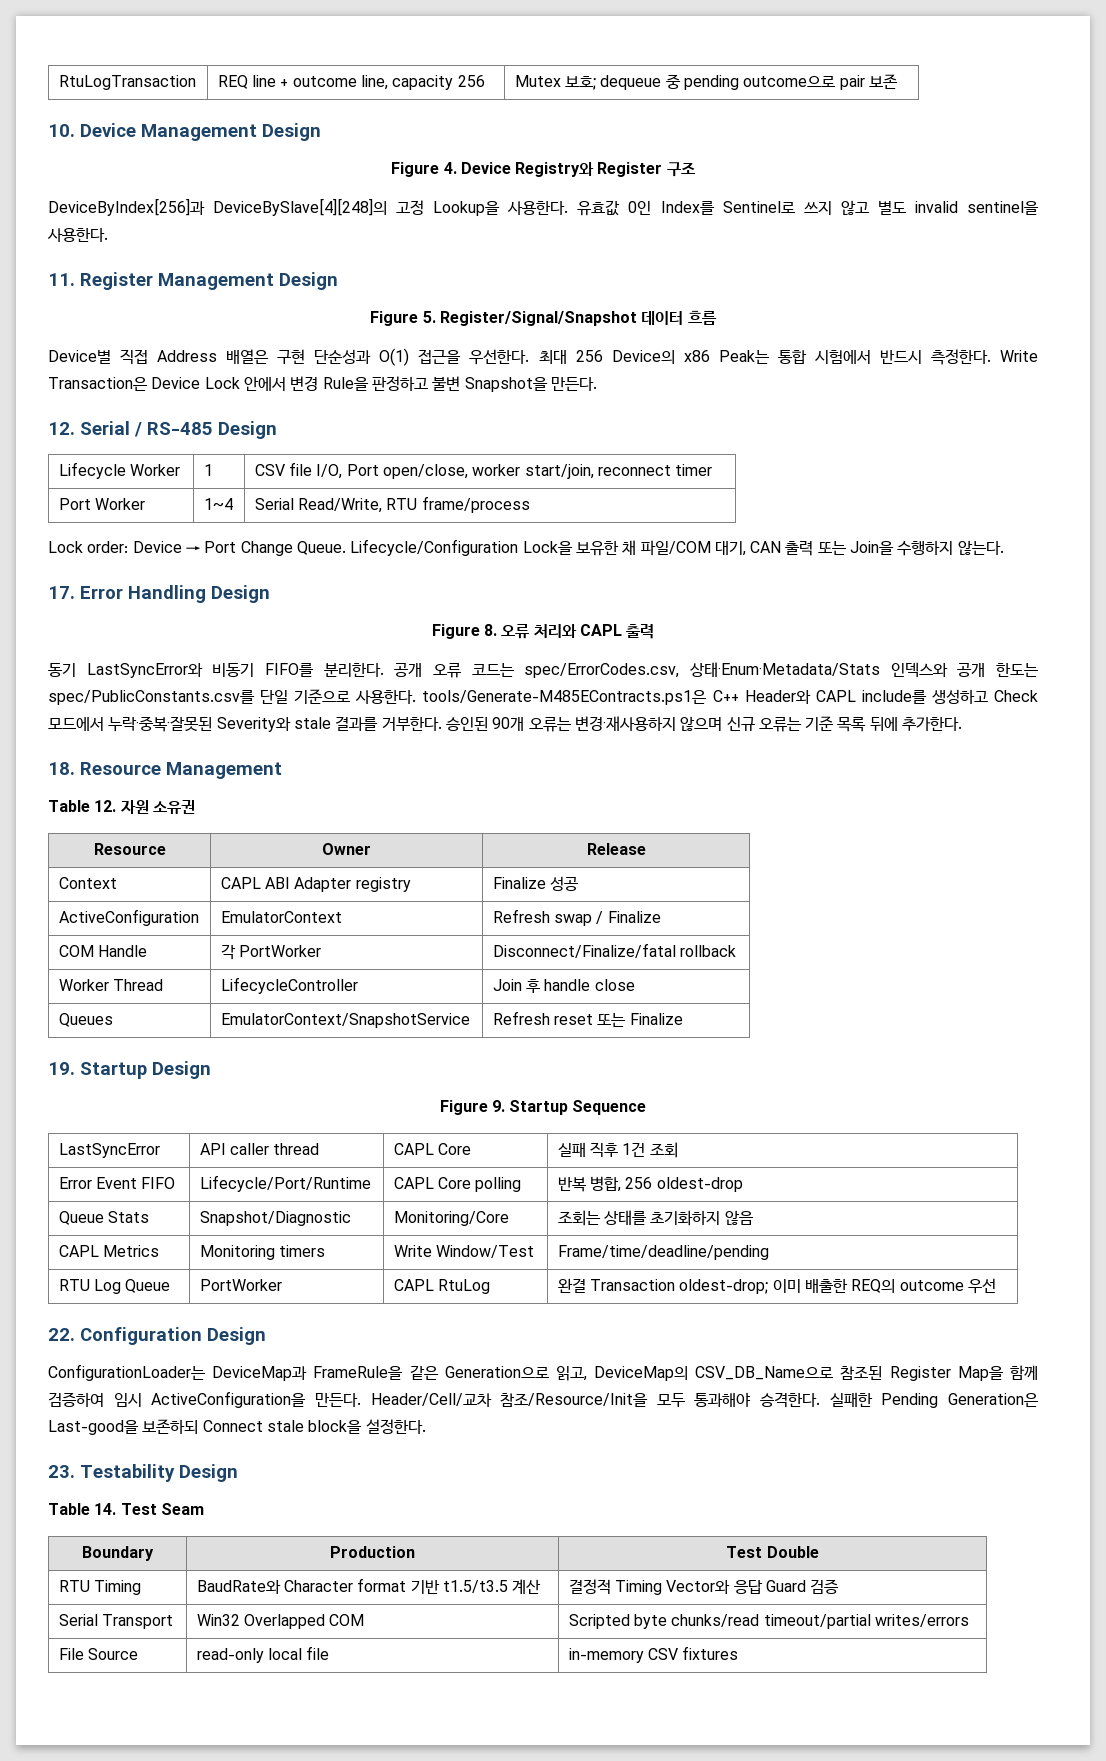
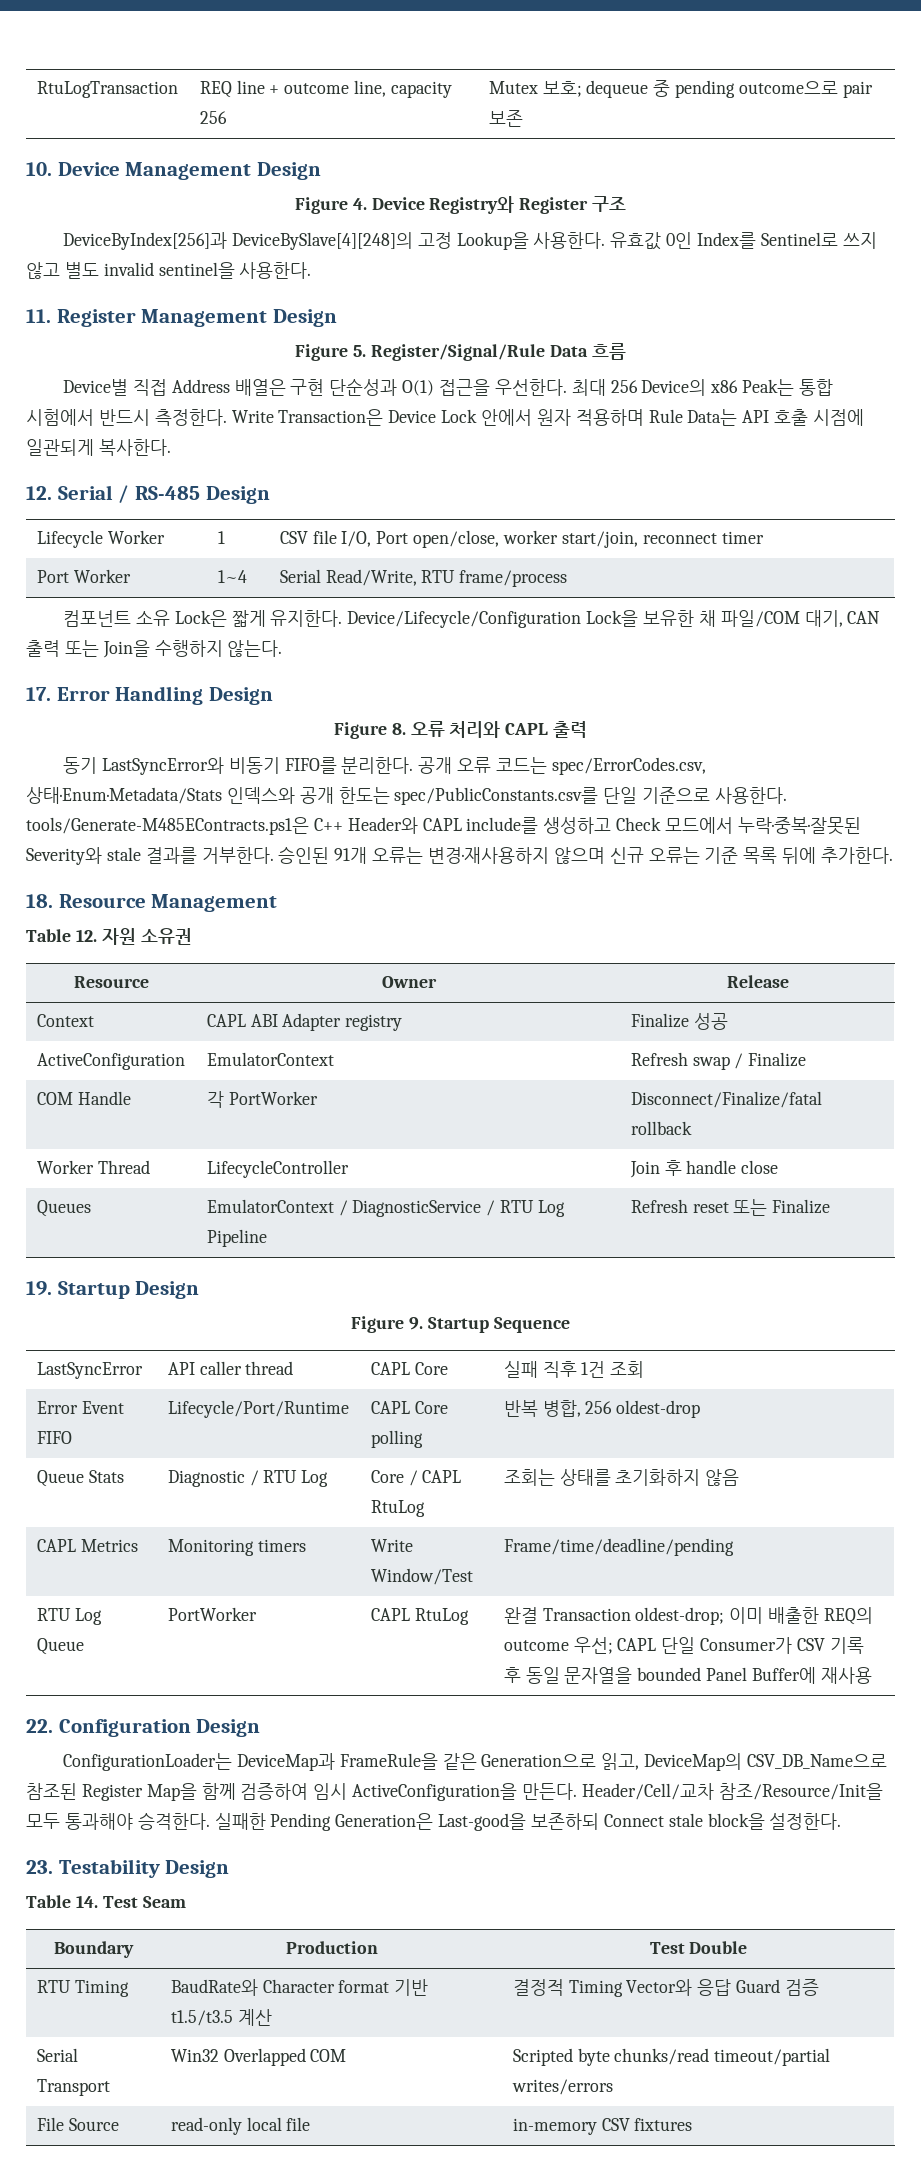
[440,311,684,326] Register/Signal/Snapshot 데이터 -> [371,344,588,361] Register/Signal/Rule Data
[290,376,597,392] 변경 Rule을 판정하고 불변 Snapshot을 만든다. -> [536,409,865,426] [26,439,171,456] 원자 적용하며 Rule Data는 API 호출 시점에 일관되게 복사한다.
[48,539,519,556] Lock order: Device → Port Change Queue. Lifecycle/Configuration -> [62,610,582,628] 컴포넌트 소유 Lock은 짧게 유지한다. Device/Lifecycle/Configuration
[492,717,525,731] 90개 -> [334,847,368,864] 91개
[220,1013,470,1028] EmulatorContext/SnapshotService -> [206,1199,565,1217] [206,1229,267,1247] EmulatorContext / DiagnosticService / RTU Log Pipeline
[199,1211,351,1226] [393,1211,509,1226] Snapshot/Diagnostic | Monitoring/Core -> [167,1470,329,1487] [370,1470,462,1486] [370,1500,425,1517] Diagnostic / RTU Log | Core / CAPL RtuLog
[968,1278,997,1294] 우선 -> [573,1637,864,1654] [503,1667,872,1684] 우선; CAPL 단일 Consumer가 CSV 기록 후 동일 문자열을 bounded Panel Buffer에 재사용

